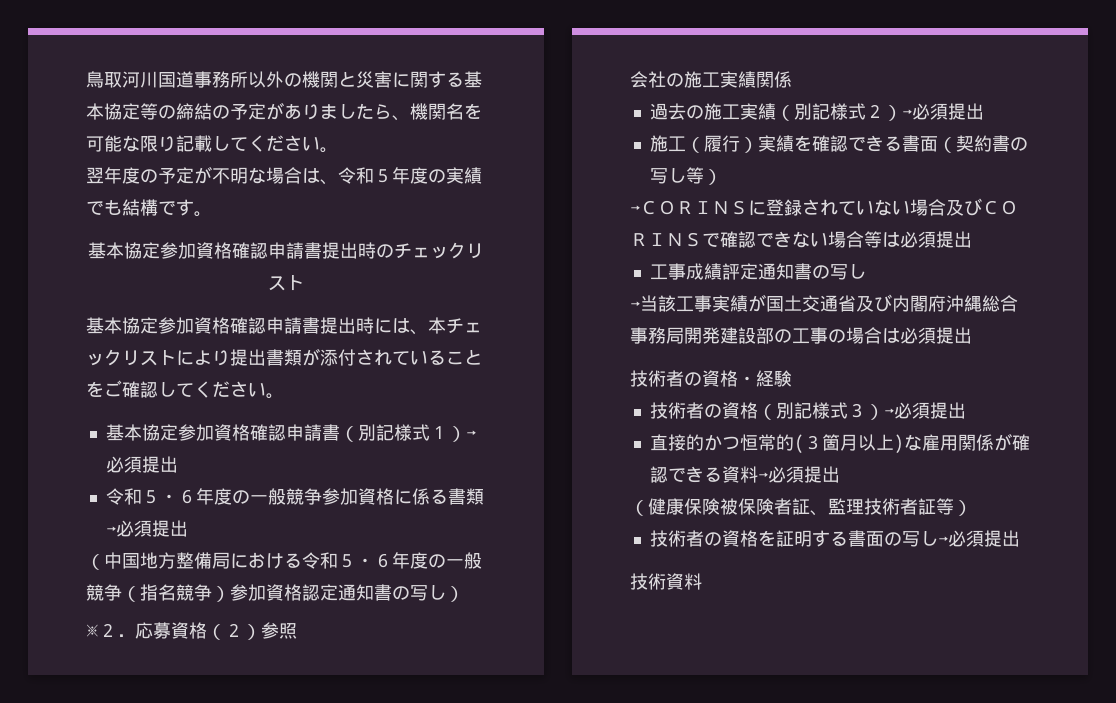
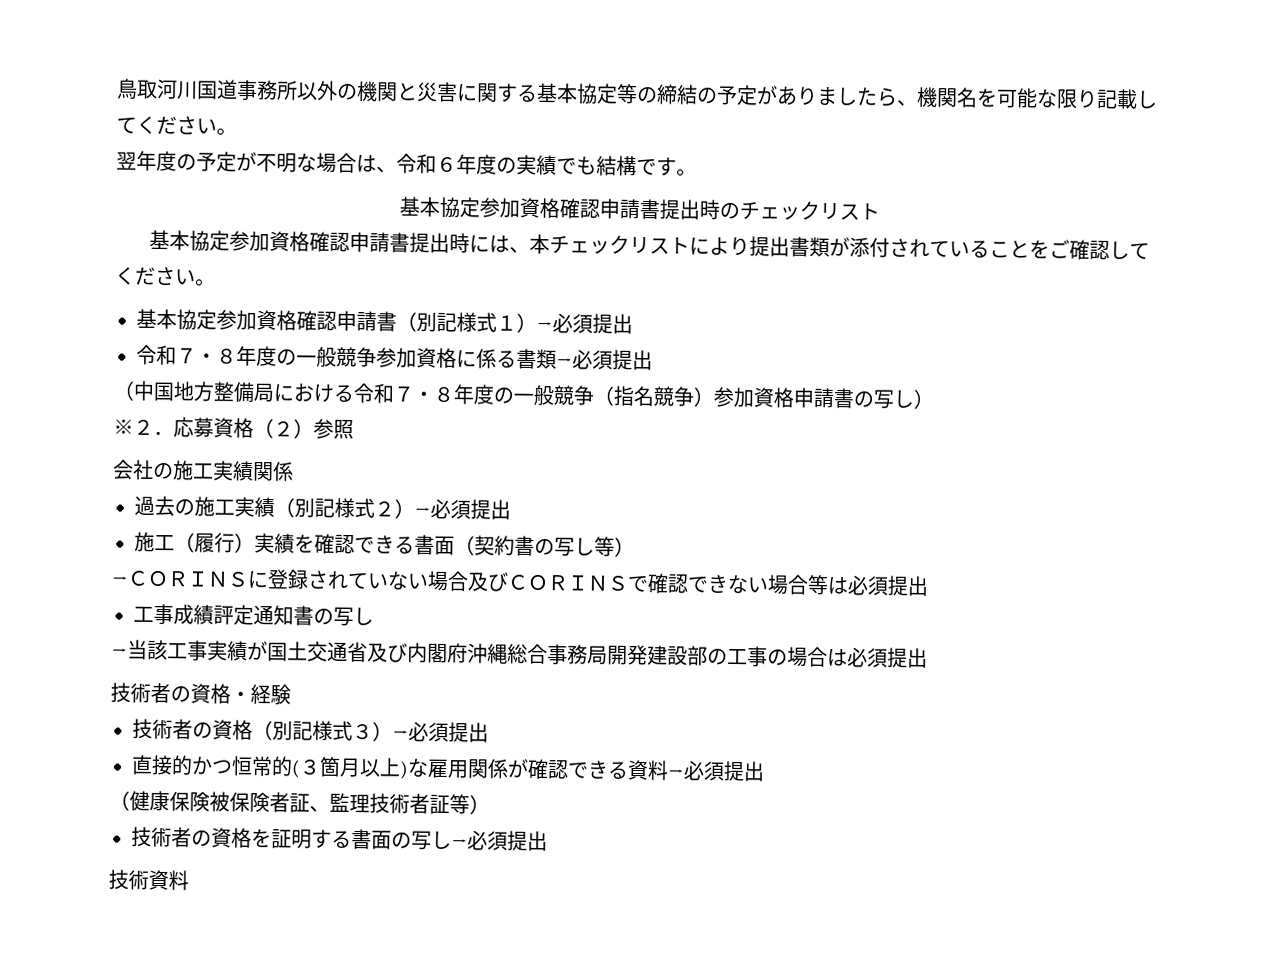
[374,169,392,183] ５ -> [436,156,457,173] ６
[141,489,196,504] ５・６ -> [176,348,237,364] ７・８
[338,553,392,568] ５・６ -> [393,386,454,403] ７・８
[302,584,374,601] 認定通知 -> [793,387,834,409] 申請

